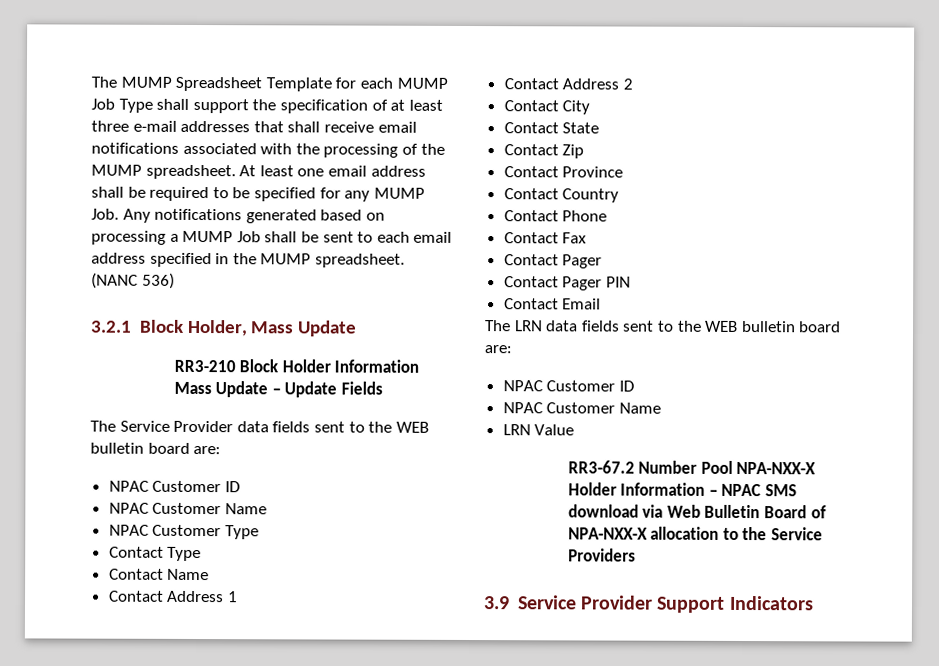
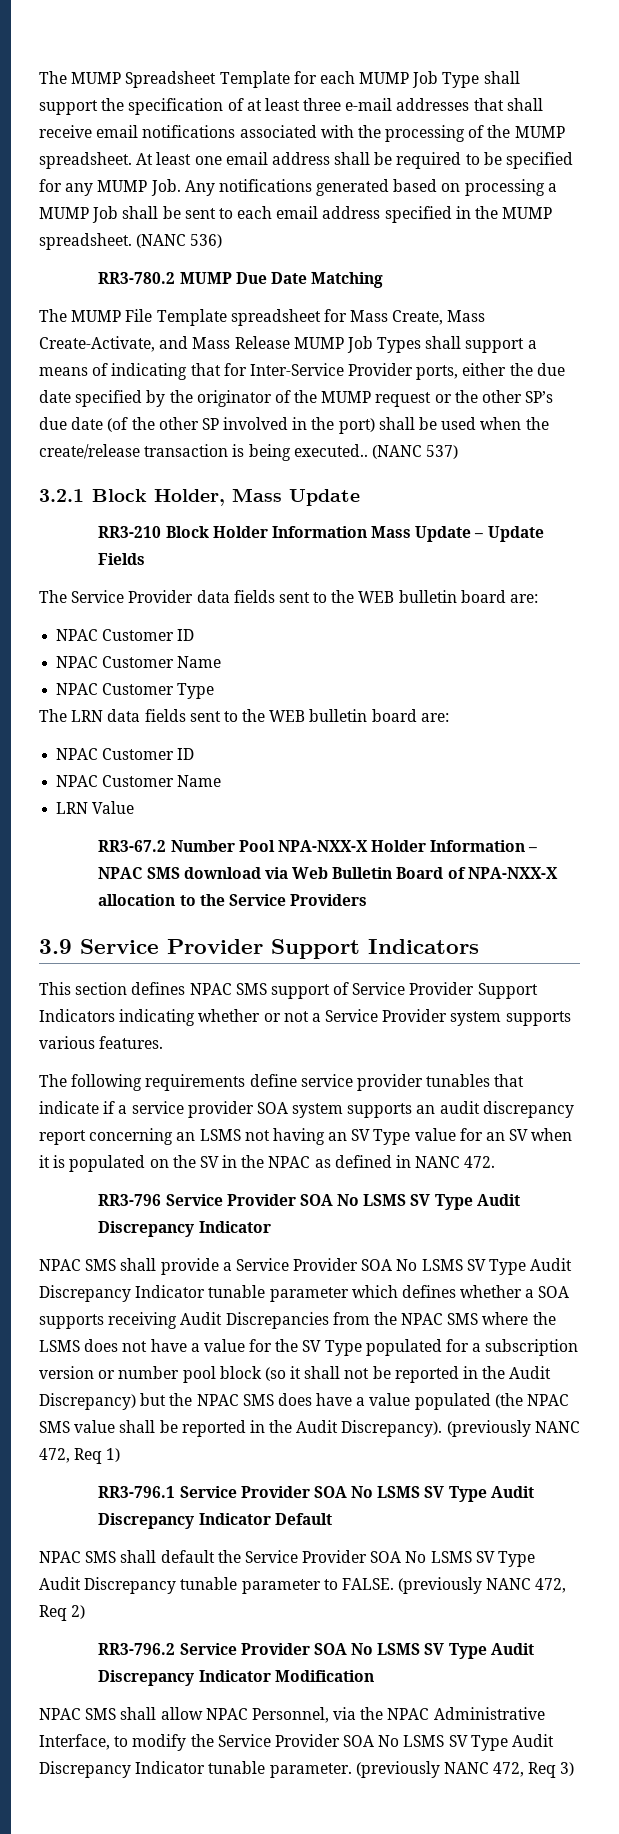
(175, 280) none -> [98,272,384,288] [39,309,486,326] [39,336,537,353] [39,363,565,380] [39,390,554,407] [39,417,549,434] [39,444,459,461] // RR3-780.2 MUMP Due Date Matching // The MUMP File Template spreadsheet for Mass Create, Mass Create-Activate, and Mass Release MUMP Job Types shall support a means of indicating that for Inter-Service Provider ports, either the due date specified by the originator of the MUMP request or the other SP’s due date (of the other SP involved in the port) shall be used when the create/release transaction is being executed.. (NANC 537)
[108,546,202,562] [108,568,210,581] [108,590,238,603] [503,78,633,90] [503,100,591,115] [503,122,600,134] [503,144,585,159] [503,166,624,178] [503,188,620,203] [503,210,608,222] [503,232,588,244] [503,254,603,269] [503,276,631,291] [503,298,602,310] // Contact Type // Contact Name // Contact Address 1 // Contact Address 2 // Contact City // Contact State // Contact Zip // Contact Province // Contact Country // Contact Phone // Contact Fax // Contact Pager // Contact Pager PIN // Contact Email -> (215, 691) none
(814, 603) none -> [39,982,538,999] [39,1009,571,1026] [39,1036,164,1049] [39,1074,525,1091] [39,1101,574,1118] [39,1128,573,1145] [39,1155,496,1172] [98,1194,520,1210] [98,1221,271,1237] [39,1258,573,1275] [39,1285,570,1302] [39,1312,556,1329] [39,1339,579,1356] [39,1366,552,1383] [39,1393,570,1410] [39,1420,580,1437] [39,1448,121,1464] [98,1486,534,1502] [98,1513,332,1529] [39,1550,536,1567] [39,1577,567,1594] [39,1605,86,1621] [98,1643,534,1659] [98,1670,374,1686] [39,1707,545,1723] [39,1734,555,1751] [39,1761,575,1778] // This section defines NPAC SMS support of Service Provider Support Indicators indicating whether or not a Service Provider system supports various features. // The following requirements define service provider tunables that indicate if a service provider SOA system supports an audit discrepancy report concerning an LSMS not having an SV Type value for an SV when it is populated on the SV in the NPAC as defined in NANC 472. // RR3-796 Service Provider SOA No LSMS SV Type Audit Discrepancy Indicator // NPAC SMS shall provide a Service Provider SOA No LSMS SV Type Audit Discrepancy Indicator tunable parameter which defines whether a SOA supports receiving Audit Discrepancies from the NPAC SMS where the LSMS does not have a value for the SV Type populated for a subscription version or number pool block (so it shall not be reported in the Audit Discrepancy) but the NPAC SMS does have a value populated (the NPAC SMS value shall be reported in the Audit Discrepancy). (previously NANC 472, Req 1) // RR3-796.1 Service Provider SOA No LSMS SV Type Audit Discrepancy Indicator Default // NPAC SMS shall default the Service Provider SOA No LSMS SV Type Audit Discrepancy tunable parameter to FALSE. (previously NANC 472, Req 2) // RR3-796.2 Service Provider SOA No LSMS SV Type Audit Discrepancy Indicator Modification // NPAC SMS shall allow NPAC Personnel, via the NPAC Administrative Interface, to modify the Service Provider SOA No LSMS SV Type Audit Discrepancy Indicator tunable parameter. (previously NANC 472, Req 3)

